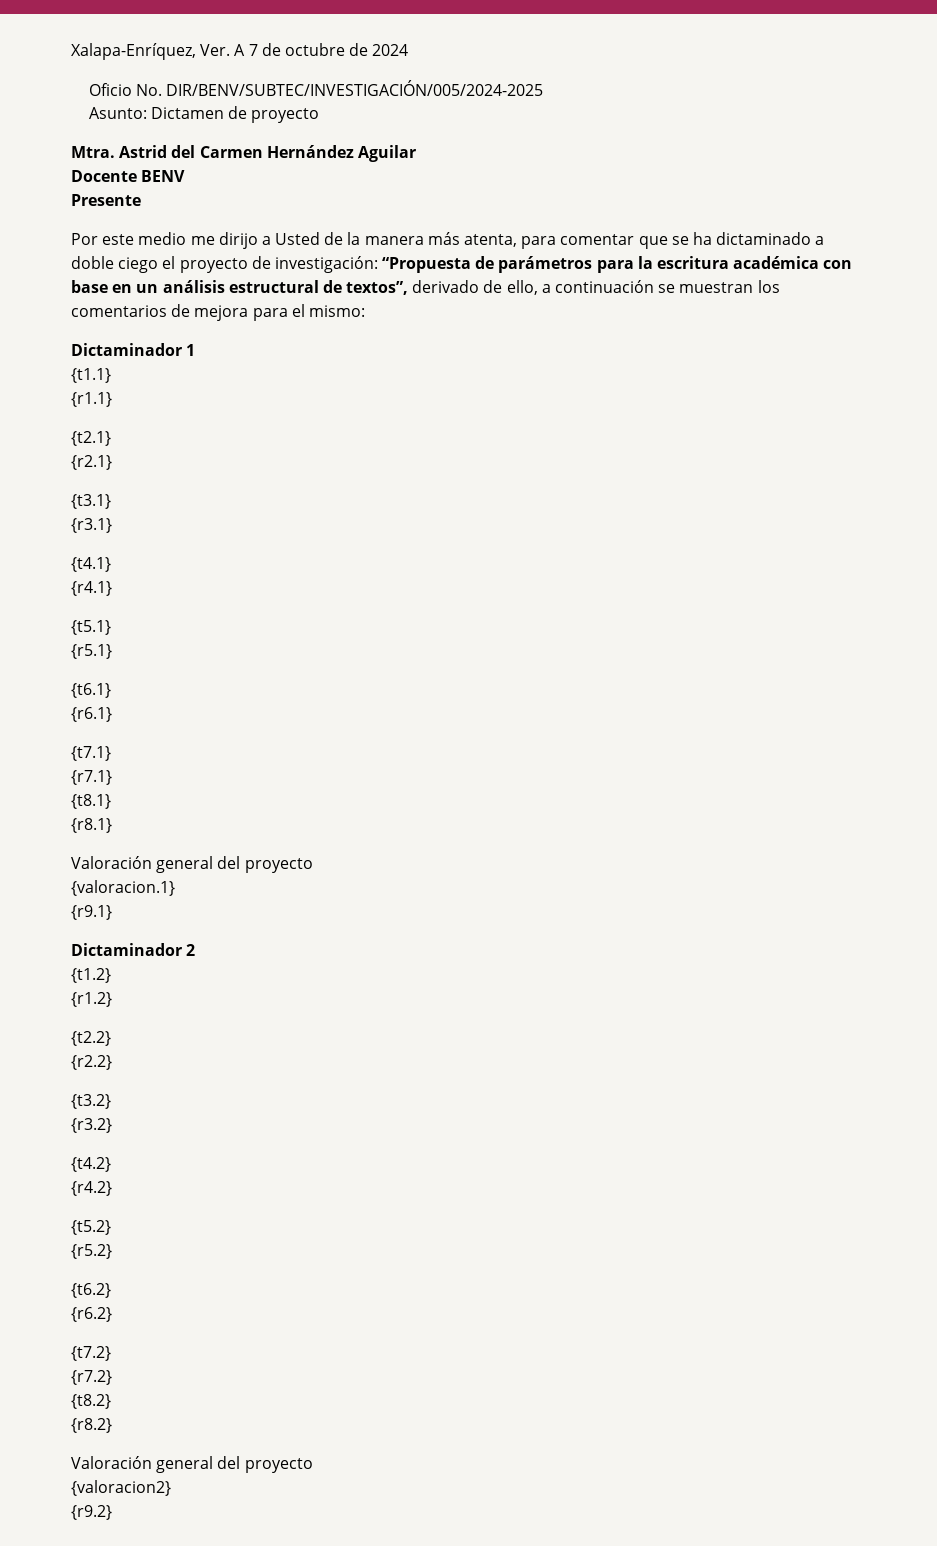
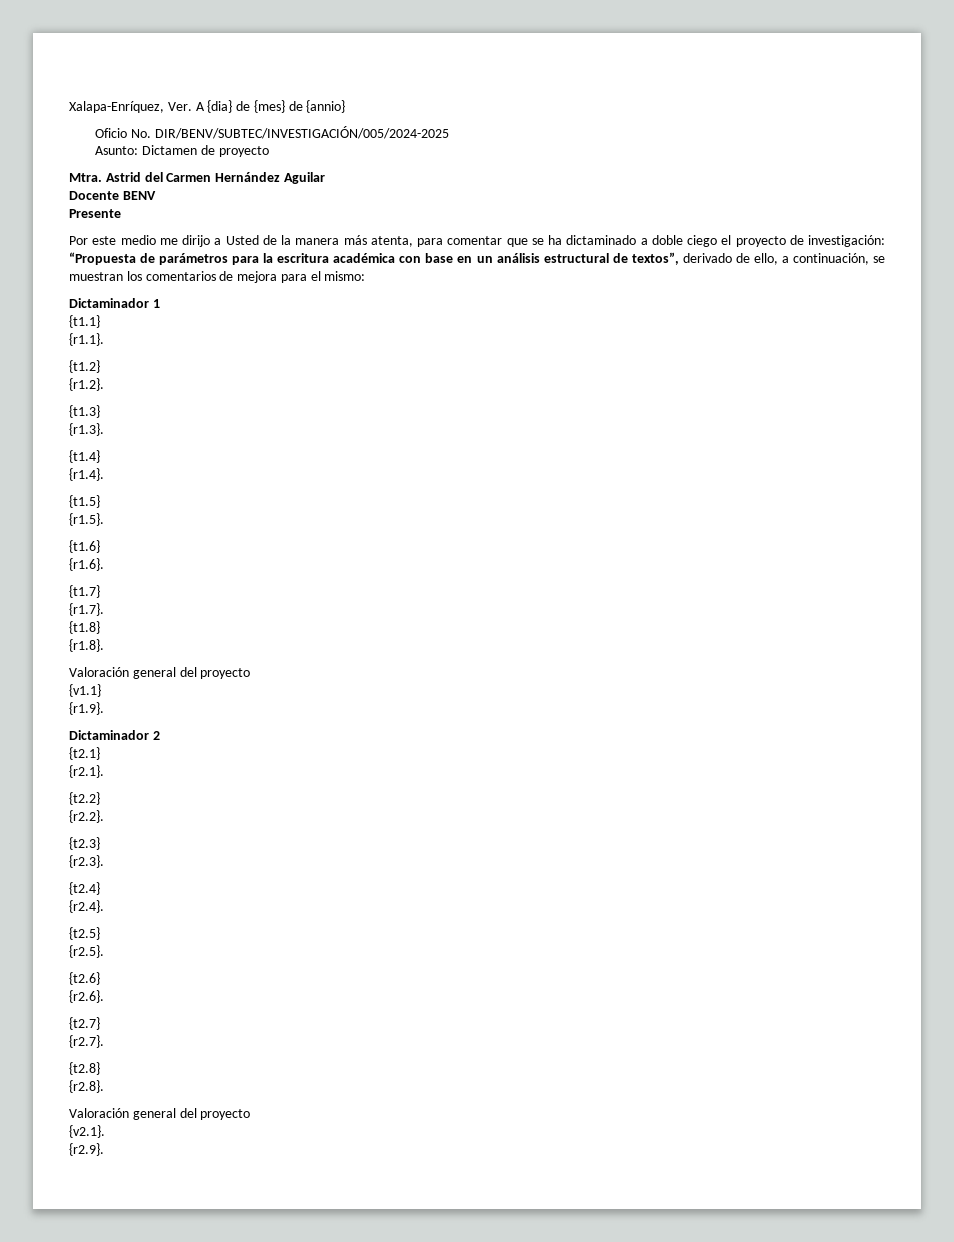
[248,43,409,56] 7 de octubre de 2024 -> [207,100,346,113] {dia} de {mes} de {annio}
[555,280,655,293] continuación -> [792,253,869,265] continuación,
[71,392,112,407] [71,431,111,446] [71,455,112,470] [71,494,111,509] [71,518,112,533] [71,557,111,572] [71,581,112,596] [71,620,111,635] [71,644,112,659] [71,683,111,698] [71,707,112,722] [71,746,111,761] [71,770,112,785] [71,794,111,809] [71,818,112,833] [71,856,313,873] [71,880,175,896] [71,905,112,920] {r1.1} // {t2.1} // {r2.1} // {t3.1} // {r3.1} // {t4.1} // {r4.1} // {t5.1} // {r5.1} // {t6.1} // {r6.1} // {t7.1} // {r7.1} // {t8.1} // {r8.1} // Valoración general del proyecto // {valoracion.1} // {r9.1} -> [69,333,104,346] [69,360,100,373] [69,378,104,391] [69,405,100,418] [69,423,104,436] [69,450,100,463] [69,468,104,481] [69,495,100,508] [69,513,104,526] [69,540,100,553] [69,558,104,571] [69,585,100,598] [69,603,104,616] [69,621,100,634] [69,639,104,652] [69,667,251,679] [69,684,101,697] [69,702,104,715] {r1.1}. // {t1.2} // {r1.2}. // {t1.3} // {r1.3}. // {t1.4} // {r1.4}. // {t1.5} // {r1.5}. // {t1.6} // {r1.6}. // {t1.7} // {r1.7}. // {t1.8} // {r1.8}. // Valoración general del proyecto // {v1.1} // {r1.9}.
[71,968,111,983] [71,992,112,1007] {t1.2} // {r1.2} -> [69,747,100,760] [69,765,104,778] {t2.1} // {r2.1}.
[71,1055,112,1070] [71,1094,111,1109] [71,1118,112,1133] [71,1157,111,1172] [71,1181,112,1196] [71,1220,111,1235] [71,1244,112,1259] [71,1283,111,1298] [71,1307,112,1322] [71,1346,111,1361] [71,1370,112,1385] [71,1394,111,1409] [71,1418,112,1433] [71,1456,313,1473] [71,1480,171,1496] [71,1505,112,1520] {r2.2} // {t3.2} // {r3.2} // {t4.2} // {r4.2} // {t5.2} // {r5.2} // {t6.2} // {r6.2} // {t7.2} // {r7.2} // {t8.2} // {r8.2} // Valoración general del proyecto // {valoracion2} // {r9.2} -> [69,810,104,823] [69,837,100,850] [69,855,104,868] [69,882,100,895] [69,900,104,913] [69,927,100,940] [69,945,104,958] [69,972,100,985] [69,990,104,1003] [69,1017,100,1030] [69,1035,104,1048] [69,1062,100,1075] [69,1080,104,1093] [69,1108,251,1120] [69,1125,105,1138] [69,1143,104,1156] {r2.2}. // {t2.3} // {r2.3}. // {t2.4} // {r2.4}. // {t2.5} // {r2.5}. // {t2.6} // {r2.6}. // {t2.7} // {r2.7}. // {t2.8} // {r2.8}. // Valoración general del proyecto // {v2.1}. // {r2.9}.

